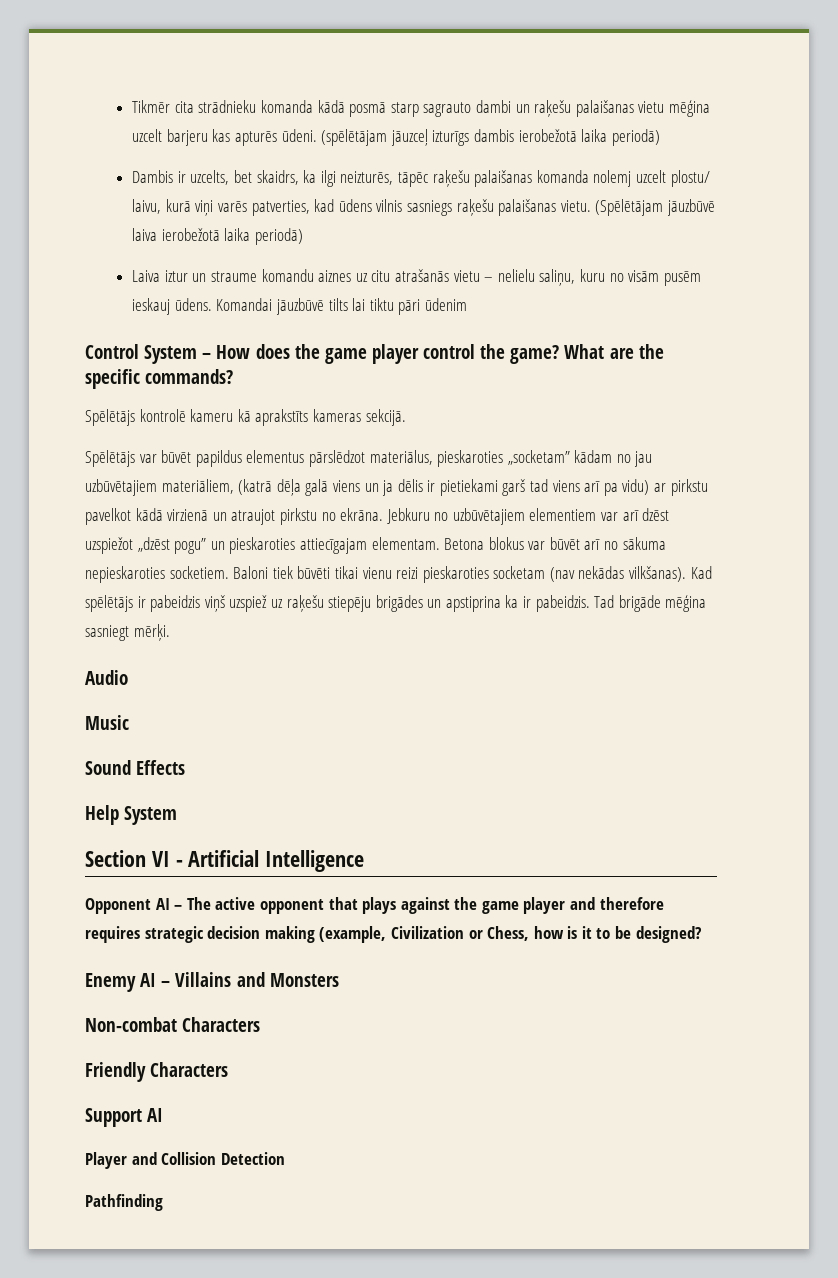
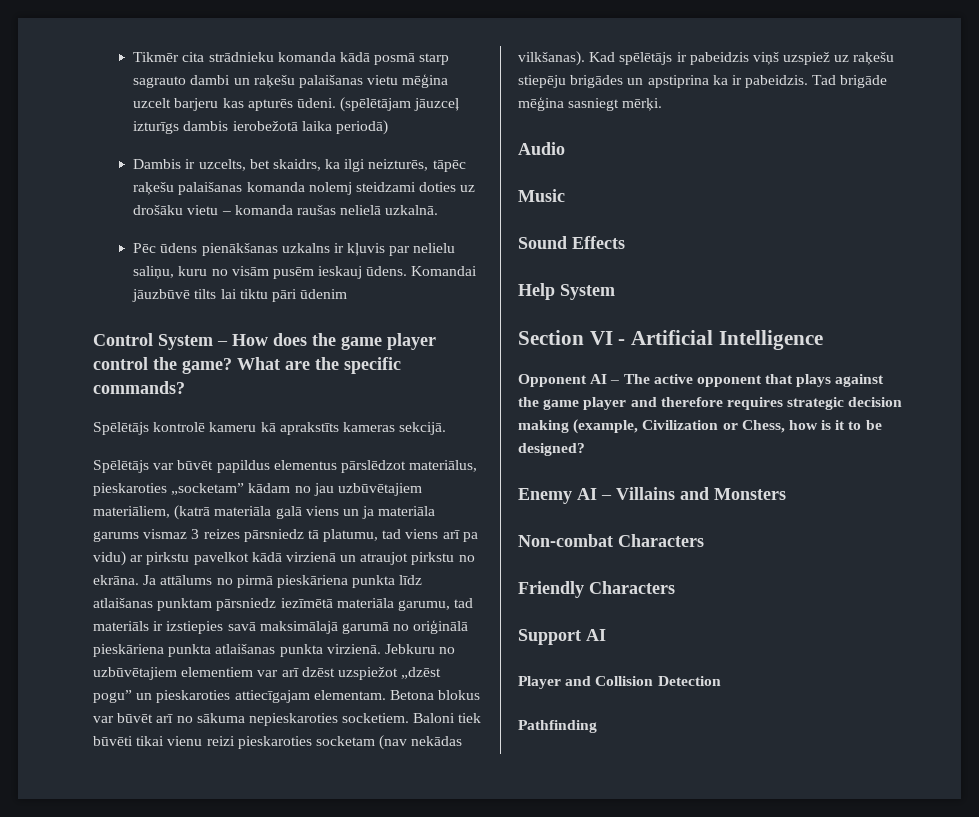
[635,170,710,187] [132,199,715,216] [132,228,304,245] [132,269,494,282] uzcelt plostu/ laivu, kurā viņi varēs patverties, kad ūdens vilnis sasniegs raķešu palaišanas vietu. (Spēlētājam jāuzbūvē laiva ierobežotā laika periodā) // Laiva iztur un straume komandu aiznes uz citu atrašanās vietu – -> [355,182,476,192] [133,205,439,215] [133,243,411,256] steidzami doties uz drošāku vietu – komanda raušas nelielā uzkalnā. // Pēc ūdens pienākšanas uzkalns ir kļuvis par
[276,479,301,496] dēļa -> [214,506,272,516] materiāla
[397,479,526,496] dēlis ir pietiekami garš -> [378,506,436,516] [93,529,379,542] materiāla garums vismaz 3 reizes pārsniedz tā platumu,
(384, 514) none -> [143,575,423,588] [93,598,474,611] [93,620,469,634] [93,644,381,657] Ja attālums no pirmā pieskāriena punkta līdz atlaišanas punktam pārsniedz iezīmētā materiāla garumu, tad materiāls ir izstiepies savā maksimālajā garumā no oriģinālā pieskāriena punkta atlaišanas punkta virzienā.

